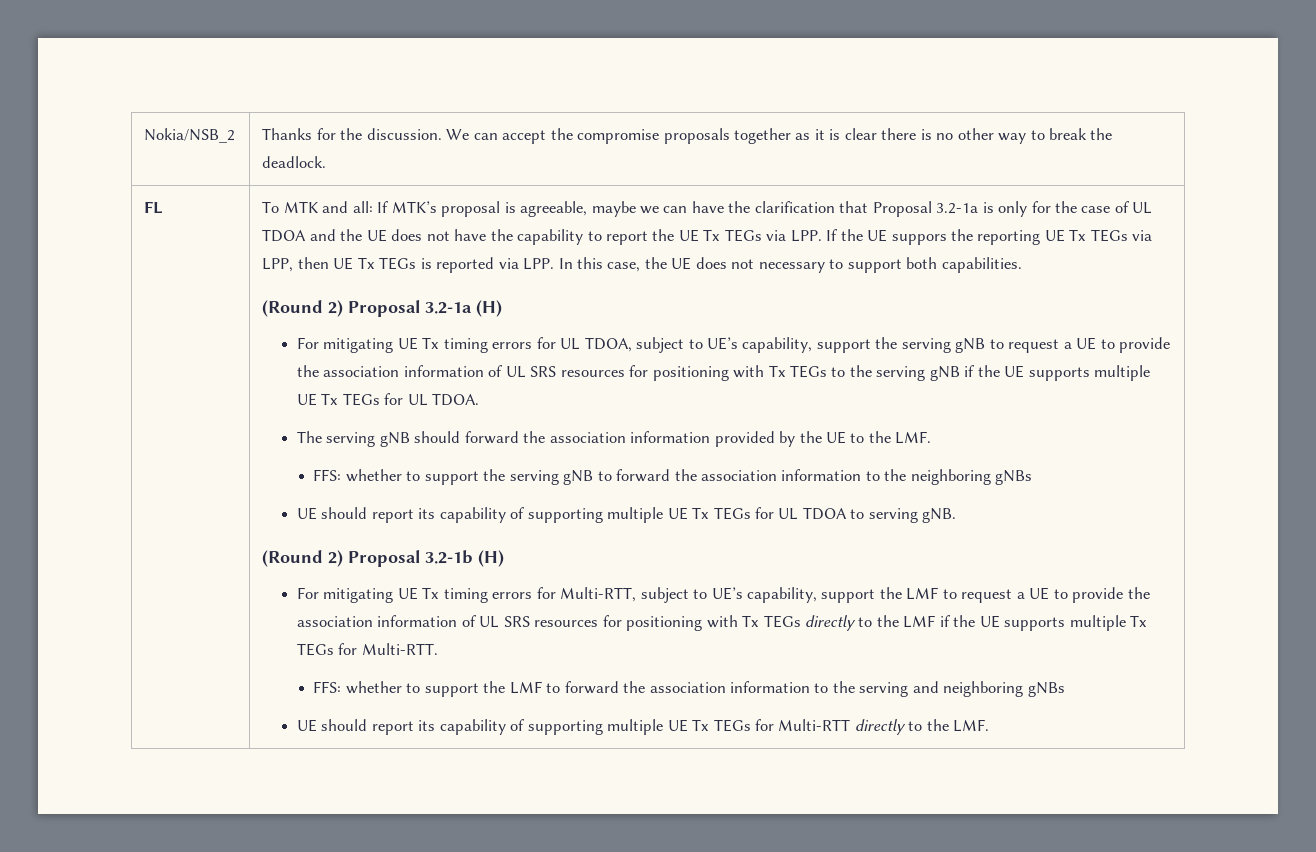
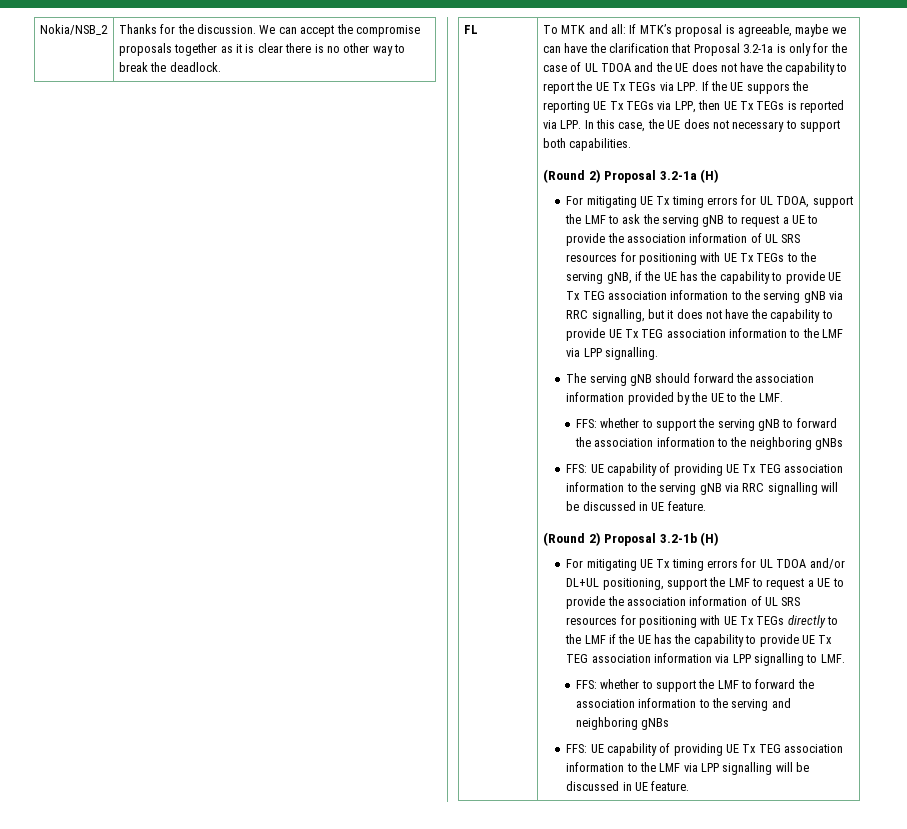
[636,337,871,353] subject to UE’s capability, support -> [812,196,853,208] [565,214,641,224] support the LMF to ask
(765, 371) none -> [723,253,737,262] UE
[929,365,1151,381] [297,393,480,406] gNB if the UE supports multiple UE Tx TEGs for UL TDOA. -> [606,271,841,284] [566,290,844,303] [566,309,833,322] [566,328,844,341] [566,347,658,360] gNB, if the UE has the capability to provide UE Tx TEG association information to the serving gNB via RRC signalling, but it does not have the capability to provide UE Tx TEG association information to the LMF via LPP signalling.
[297,507,957,523] UE should report its capability of supporting multiple UE Tx TEGs for UL TDOA to serving gNB. -> [566,463,844,476] [566,482,839,495] [566,501,706,511] FFS: UE capability of providing UE Tx TEG association information to the serving gNB via RRC signalling will be discussed in UE feature.
[560,587,818,603] Multi-RTT, subject to UE’s capability, -> [759,558,845,569] [566,578,664,590] UL TDOA and/or DL+UL positioning,
(738, 621) none -> [723,616,737,625] UE
[1004,615,1148,631] [297,643,438,656] supports multiple Tx TEGs for Multi-RTT. -> [654,634,833,647] [566,653,845,666] has the capability to provide UE Tx TEG association information via LPP signalling to LMF.
[297,719,990,735] UE should report its capability of supporting multiple UE Tx TEGs for Multi-RTT directly to the LMF. -> [566,743,844,756] [566,762,810,775] [566,781,690,791] FFS: UE capability of providing UE Tx TEG association information to the LMF via LPP signalling will be discussed in UE feature.

